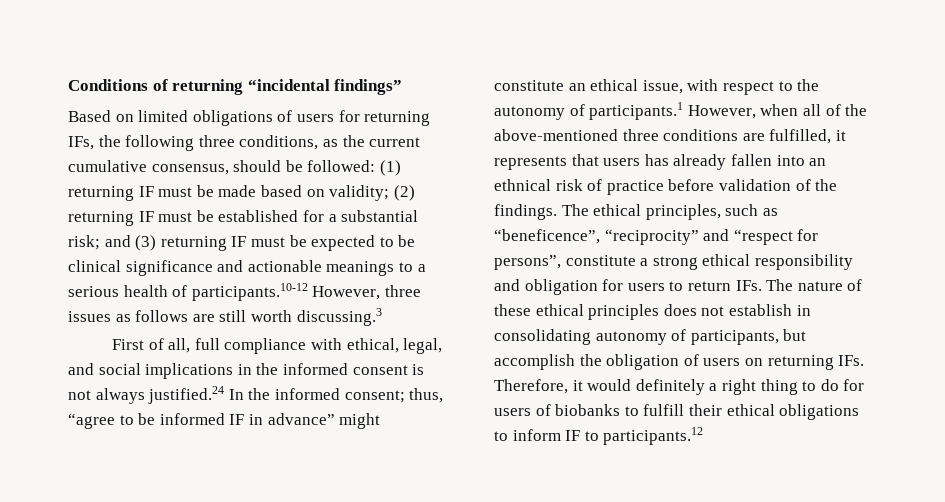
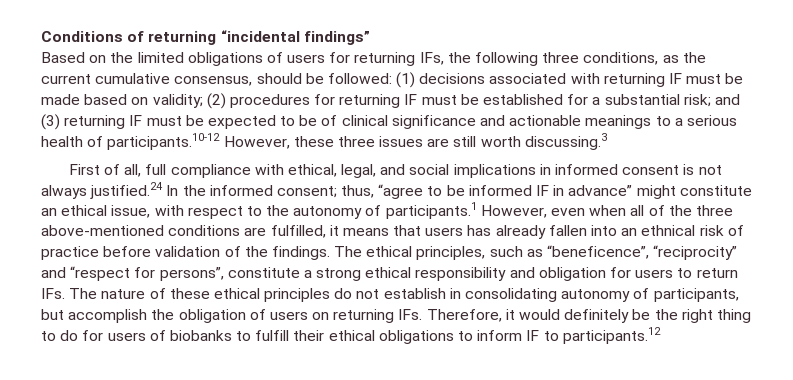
(134, 118) none -> [110,52,134,63] the
(401, 168) none -> [419,73,600,84] decisions associated with
(415, 193) none -> [229,94,336,108] procedures for
(416, 241) none -> [321,115,338,126] of
(381, 293) none -> [293,136,334,147] these
[115,310,189,322] as follows -> (424, 141) none
[256,363,279,375] the -> (551, 169) none
(756, 112) none -> [551,208,586,216] even
[494,129,659,141] above-mentioned three -> [695,205,733,216] [41,225,164,236] three above-mentioned
[494,156,567,170] represents -> [342,228,389,236] means
[663,304,697,316] does -> [334,288,353,299] do
[709,383,718,391] a -> [632,309,678,320] be the

